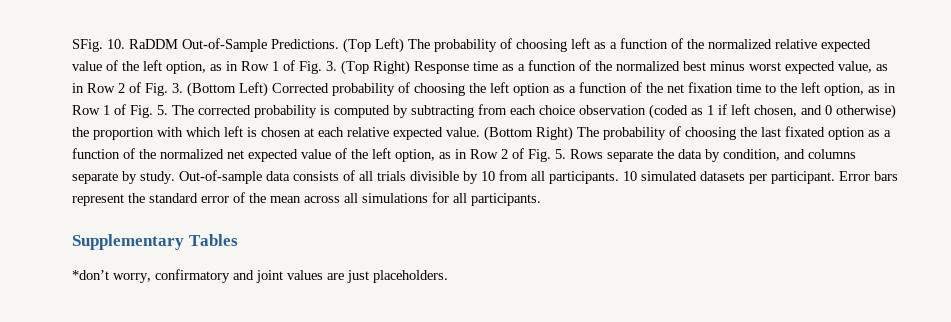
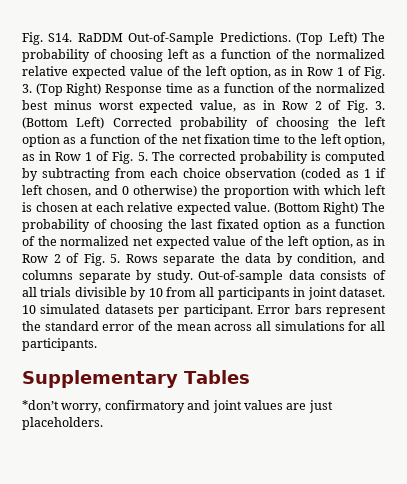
[72,39,125,52] SFig. 10. -> [22,32,73,45] Fig. S14.
[549,171,619,184] participants. -> [217,287,385,300] participants in joint dataset.

